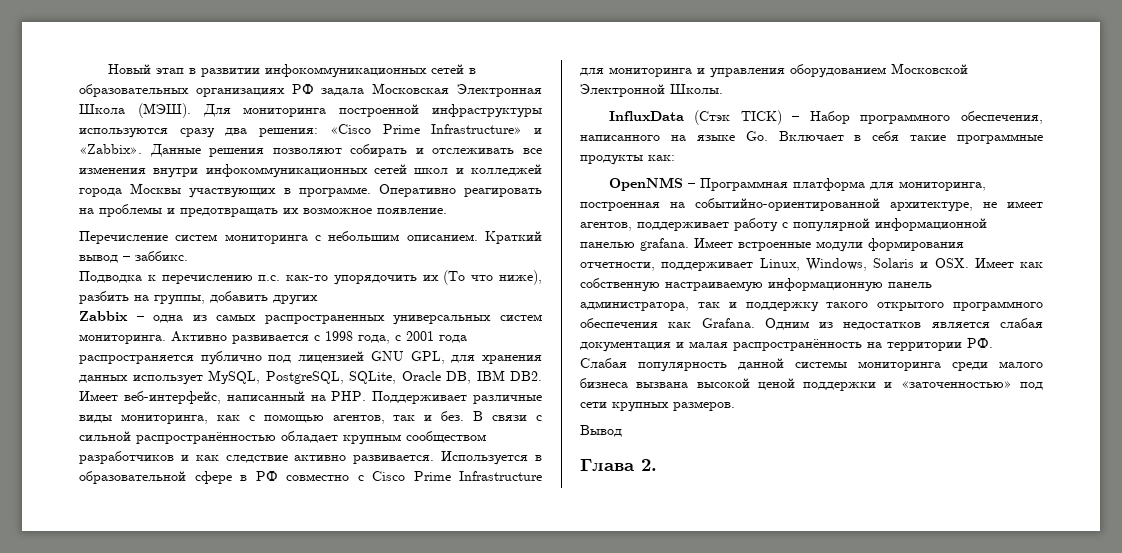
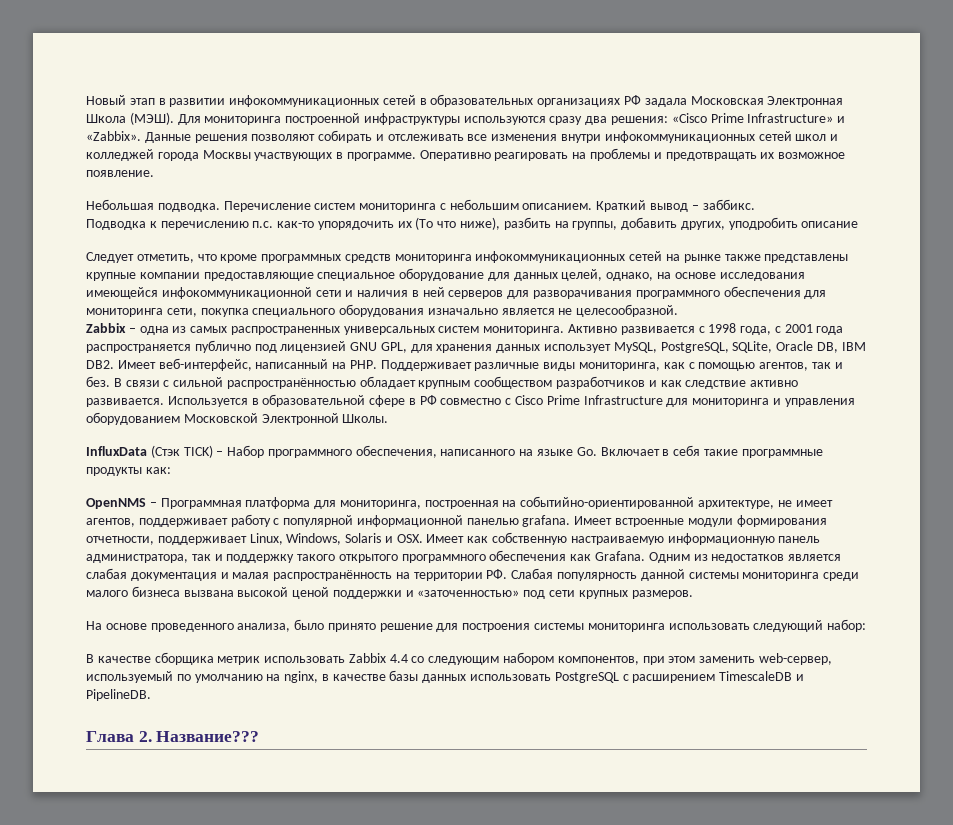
(447, 211) none -> [86,199,220,212] Небольшая подводка.
[273,295,318,305] других -> [680,217,859,230] [86,251,849,263] [86,268,805,281] [86,286,827,299] [86,304,679,317] других, уподробить описание // Следует отметить, что кроме программных средств мониторинга инфокоммуникационных сетей на рынке также представлены крупные компании предоставляющие специальное оборудование для данных целей, однако, на основе исследования имеющейся инфокоммуникационной сети и наличия в ней серверов для разворачивания программного обеспечения для мониторинга сети, покупка специального оборудования изначально является не целесообразной.
[580,425,622,437] Вывод -> [86,619,867,632] [86,652,832,665] [86,670,804,683] [86,689,151,701] На основе проведенного анализа, было принято решение для построения системы мониторинга использовать следующий набор: // В качестве сборщика метрик использовать Zabbix 4.4 со следующим набором компонентов, при этом заменить web-сервер, используемый по умолчанию на nginx, в качестве базы данных использовать PostgreSQL с расширением TimescaleDB и PipelineDB.
(657, 465) none -> [156,731,260,742] Название???

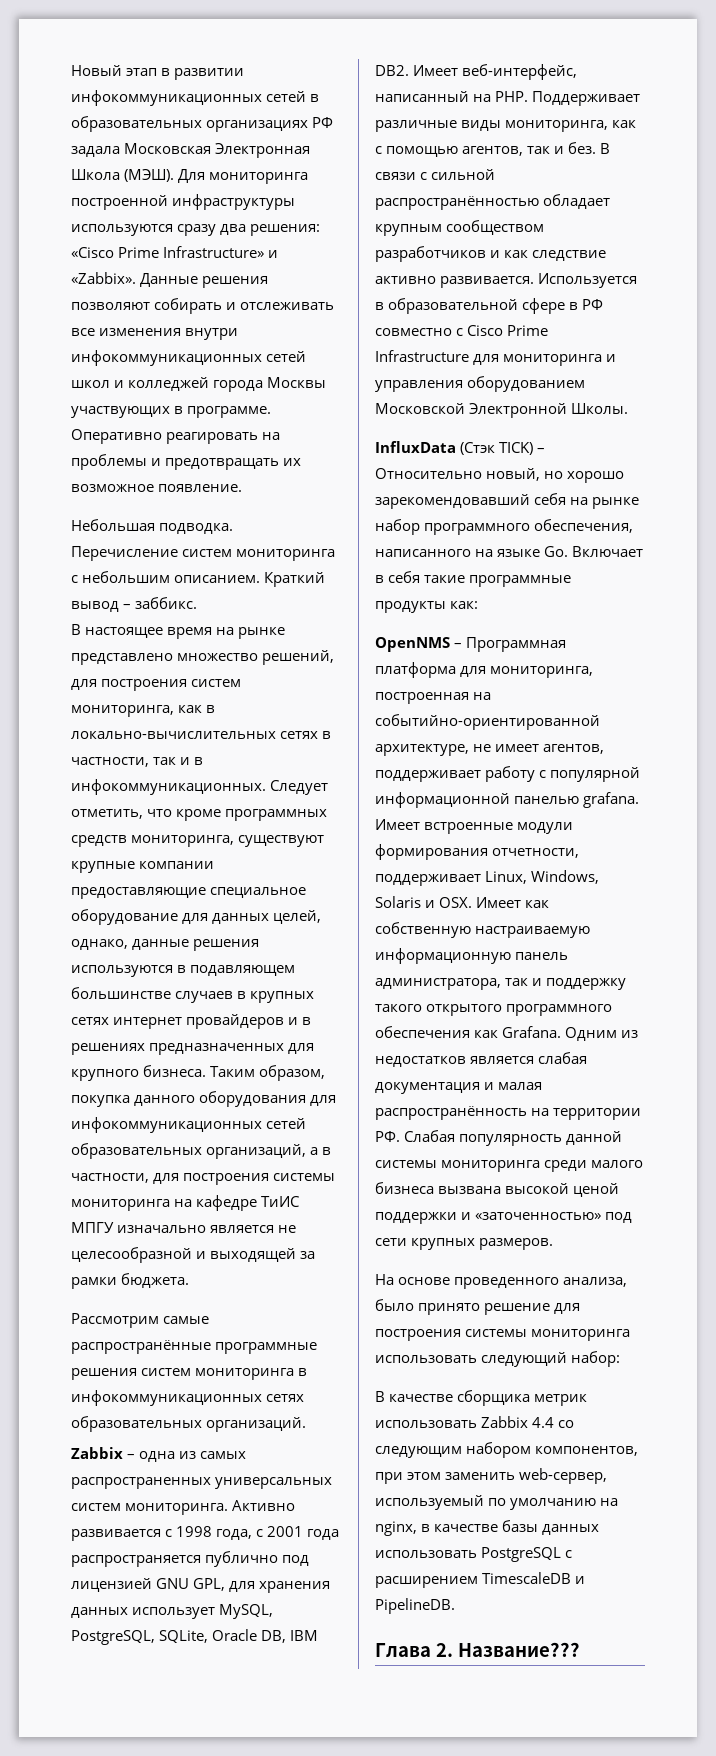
[86,217,859,230] Подводка к перечислению п.с. как-то упорядочить их (То что ниже), разбить на группы, добавить других, уподробить описание // -> [71,624,286,639] [71,650,335,665] [71,679,242,691] [71,705,216,717] [71,731,332,739] [71,757,204,767] [71,779,266,795] В настоящее время на рынке представлено множество решений, для построения систем мониторинга, как в локально-вычислительных сетях в частности, так и в инфокоммуникационных.
[394,251,849,263] мониторинга инфокоммуникационных сетей на рынке также представлены -> [131,835,325,847] мониторинга, существуют
[657,272,805,281] [86,286,827,299] [86,304,679,317] на основе исследования имеющейся инфокоммуникационной сети и наличия в ней серверов для разворачивания программного обеспечения для мониторинга сети, покупка специального оборудования изначально является не целесообразной. -> [132,939,260,951] [71,965,296,977] [71,987,315,1003] [71,1014,312,1029] [71,1043,315,1055] [71,1065,326,1081] [71,1091,337,1107] [71,1117,307,1133] [71,1143,332,1159] [71,1173,336,1185] [71,1195,301,1211] [71,1222,297,1233] [71,1247,316,1263] [71,1273,190,1289] [71,1313,210,1328] [71,1340,318,1354] [71,1368,308,1380] [71,1390,305,1406] [71,1416,307,1432] данные решения используются в подавляющем большинстве случаев в крупных сетях интернет провайдеров и в решениях предназначенных для крупного бизнеса. Таким образом, покупка данного оборудования для инфокоммуникационных сетей образовательных организаций, а в частности, для построения системы мониторинга на кафедре ТиИС МПГУ изначально является не целесообразной и выходящей за рамки бюджета. // Рассмотрим самые распространённые программные решения систем мониторинга в инфокоммуникационных сетях образовательных организаций.
[227,445,265,458] Набор -> [375,468,625,483] [375,493,640,509] [375,519,420,535] Относительно новый, но хорошо зарекомендовавший себя на рынке набор

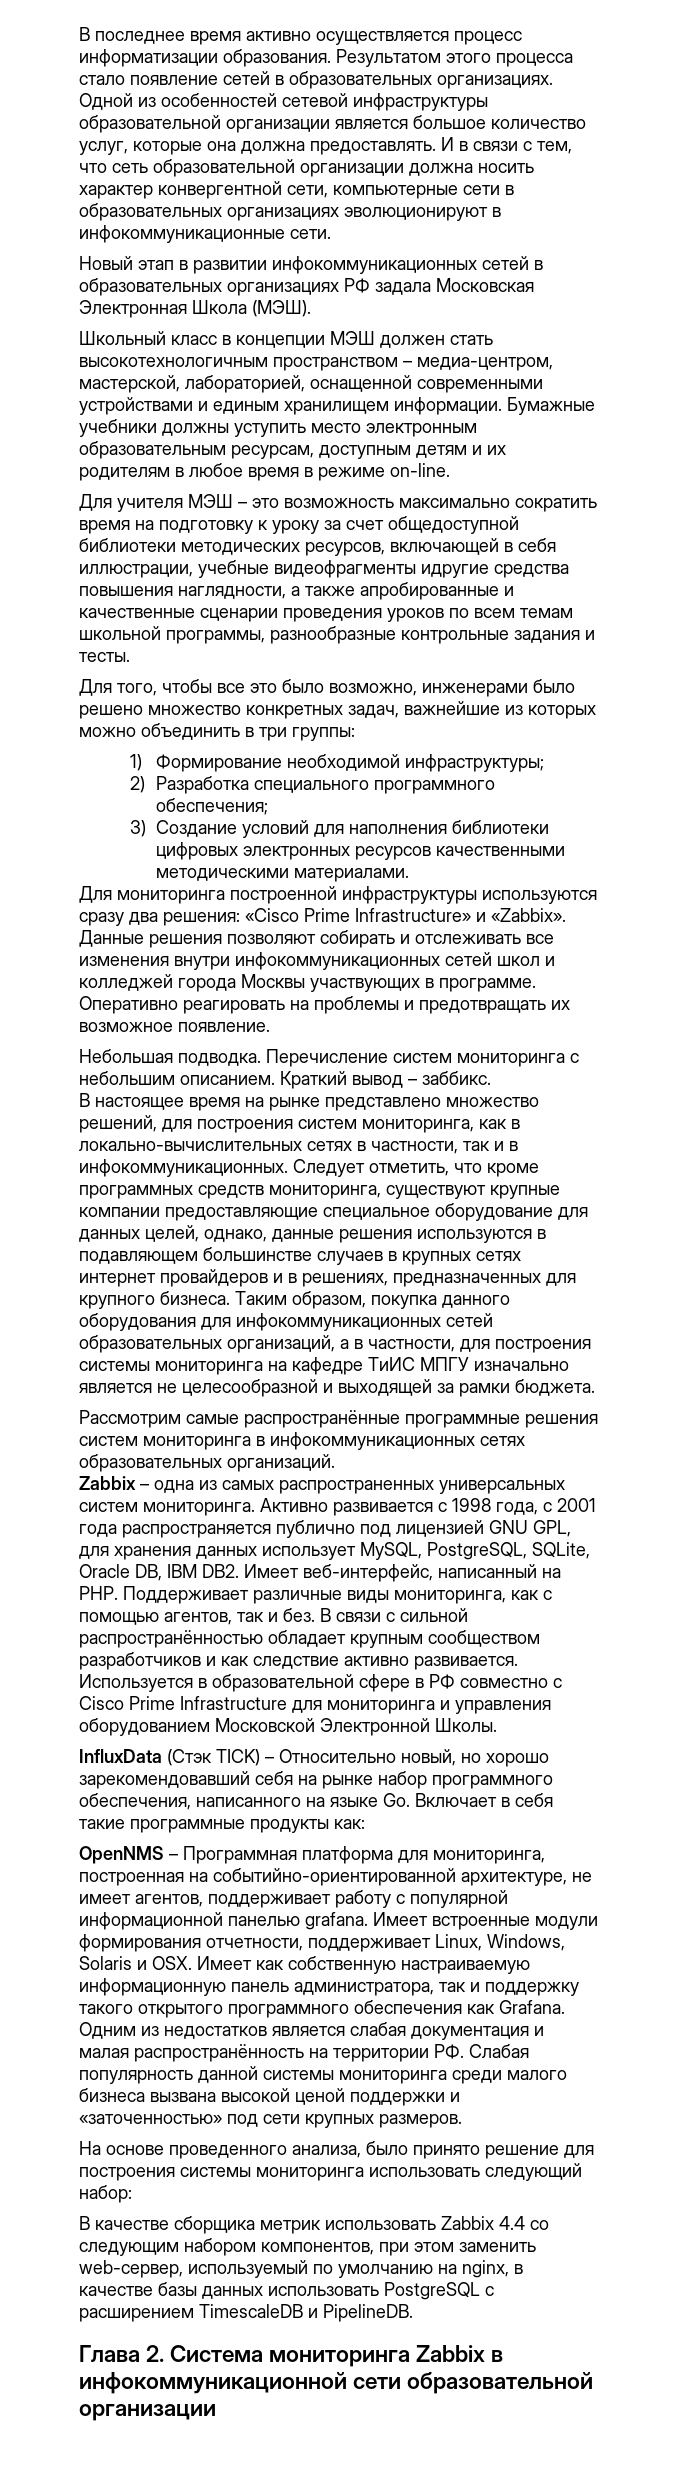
(71, 70) none -> [79,27,522,45] [79,49,573,67] [79,71,553,89] [79,93,488,111] [79,115,586,133] [79,137,572,155] [79,159,534,177] [79,181,514,199] [79,203,501,221] [79,225,331,243] В последнее время активно осуществляется процесс информатизации образования. Результатом этого процесса стало появление сетей в образовательных организациях. Одной из особенностей сетевой инфраструктуры образовательной организации является большое количество услуг, которые она должна предоставлять. И в связи с тем, что сеть образовательной организации должна носить характер конвергентной сети, компьютерные сети в образовательных организациях эволюционируют в инфокоммуникационные сети. //
(175, 175) none -> [79,331,493,348] [79,357,553,371] [79,375,543,393] [79,397,595,415] [79,419,477,437] [79,441,506,459] [79,463,450,481] [79,494,597,512] [79,516,519,534] [79,538,556,556] [79,560,569,578] [79,582,514,600] [79,608,573,622] [79,626,595,644] [79,652,130,662] [79,679,575,697] [79,701,596,719] [79,723,355,741] [130,754,544,772] [130,776,495,794] [155,798,268,815] [130,820,549,838] [155,842,565,860] [155,868,409,882] // Школьный класс в концепции МЭШ должен стать высокотехнологичным пространством – медиа-центром, мастерской, лабораторией, оснащенной современными устройствами и единым хранилищем информации. Бумажные учебники должны уступить место электронным образовательным ресурсам, доступным детям и их родителям в любое время в режиме on-line. // Для учителя МЭШ – это возможность максимально сократить время на подготовку к уроку за счет общедоступной библиотеки методических ресурсов, включающей в себя иллюстрации, учебные видеофрагменты идругие средства повышения наглядности, а также апробированные и качественные сценарии проведения уроков по всем темам школьной программы, разнообразные контрольные задания и тесты. // Для того, чтобы все это было возможно, инженерами было решено множество конкретных задач, важнейшие из которых можно объединить в три группы: // 1) Формирование необходимой инфраструктуры; // 2) Разработка специального программного обеспечения; // 3) Создание условий для наполнения библиотеки цифровых электронных ресурсов качественными методическими материалами. //
[71,1043,145,1055] решениях -> [302,1273,388,1287] решениях,
[457,1642,580,1657] Название??? -> [170,2345,504,2367] [79,2372,594,2394] [79,2404,216,2421] Система мониторинга Zabbix в инфокоммуникационной сети образовательной организации

